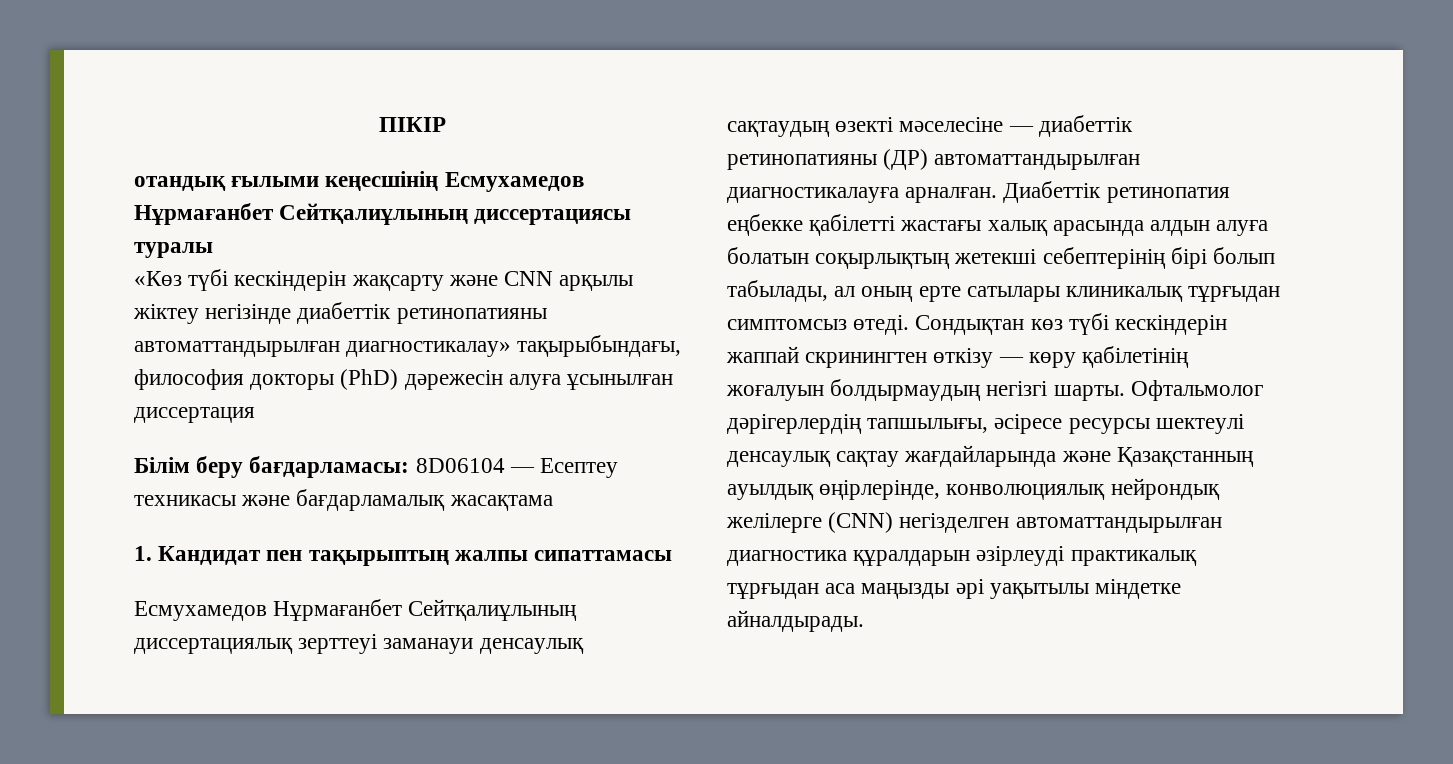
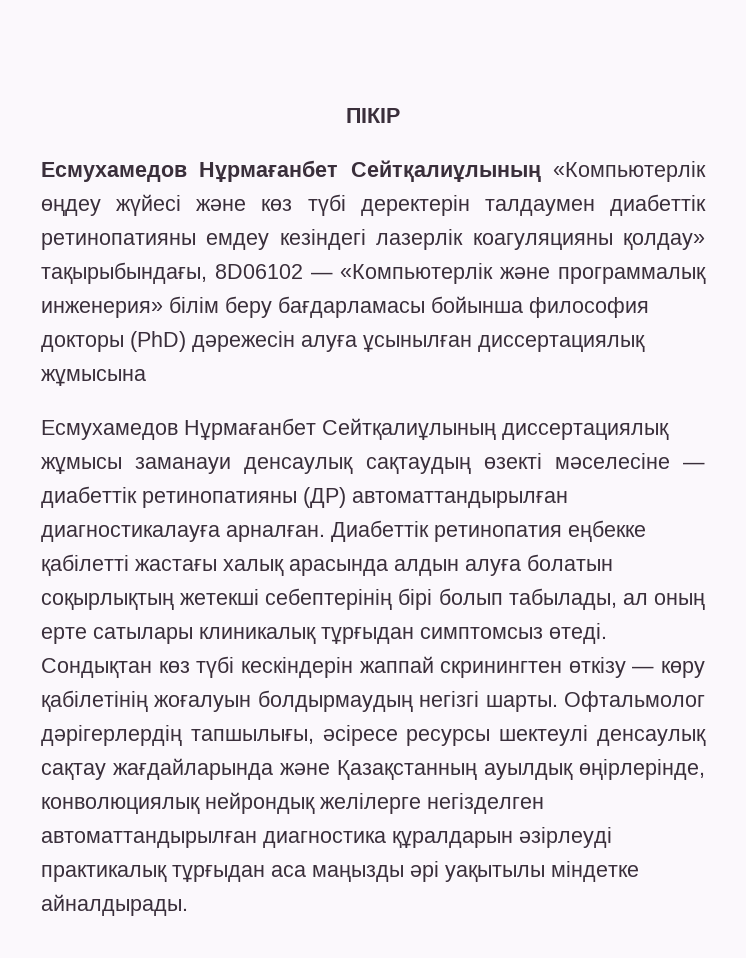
[134,171,584,192] [134,203,632,225] [134,242,213,258] [134,269,634,291] [133,302,547,324] [134,335,682,357] отандық ғылыми кеңесшінің Есмухамедов Нұрмағанбет Сейтқалиұлының диссертациясы туралы // «Көз түбі кескіндерін жақсарту және CNN арқылы жіктеу негізінде диабеттік ретинопатияны автоматтандырылған диагностикалау» тақырыбындағы, -> [41,160,706,182] [41,194,706,216] [41,229,705,250] [41,262,706,284] [41,296,523,318] Есмухамедов Нұрмағанбет Сейтқалиұлының «Компьютерлік өңдеу жүйесі және көз түбі деректерін талдаумен диабеттік ретинопатияны емдеу кезіндегі лазерлік коагуляцияны қолдау» тақырыбындағы, 8D06102 — «Компьютерлік және программалық инженерия» білім беру бағдарламасы бойынша
[134,407,255,423] [134,456,619,478] [134,489,553,511] [134,546,673,566] диссертация // Білім беру бағдарламасы: 8D06104 — Есептеу техникасы және бағдарламалық жасақтама // 1. Кандидат пен тақырыптың жалпы сипаттамасы -> [478,335,645,352] [41,369,146,386] диссертациялық жұмысына
[298,634,378,654] зерттеуі -> [41,457,122,474] жұмысы
[828,512,894,533] (CNN) -> (421, 803) none

